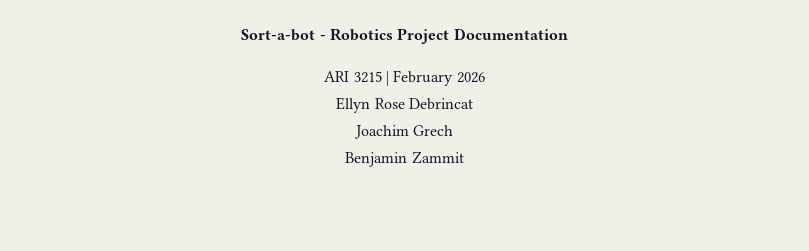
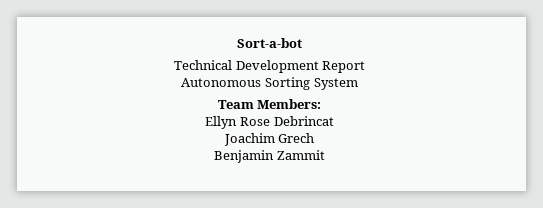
[319,28,568,44] [324,70,485,86] - Robotics Project Documentation // ARI 3215 | February 2026 -> [173,60,366,73] [181,77,358,90] [217,99,322,109] // Technical Development Report // Autonomous Sorting System // Team Members:

